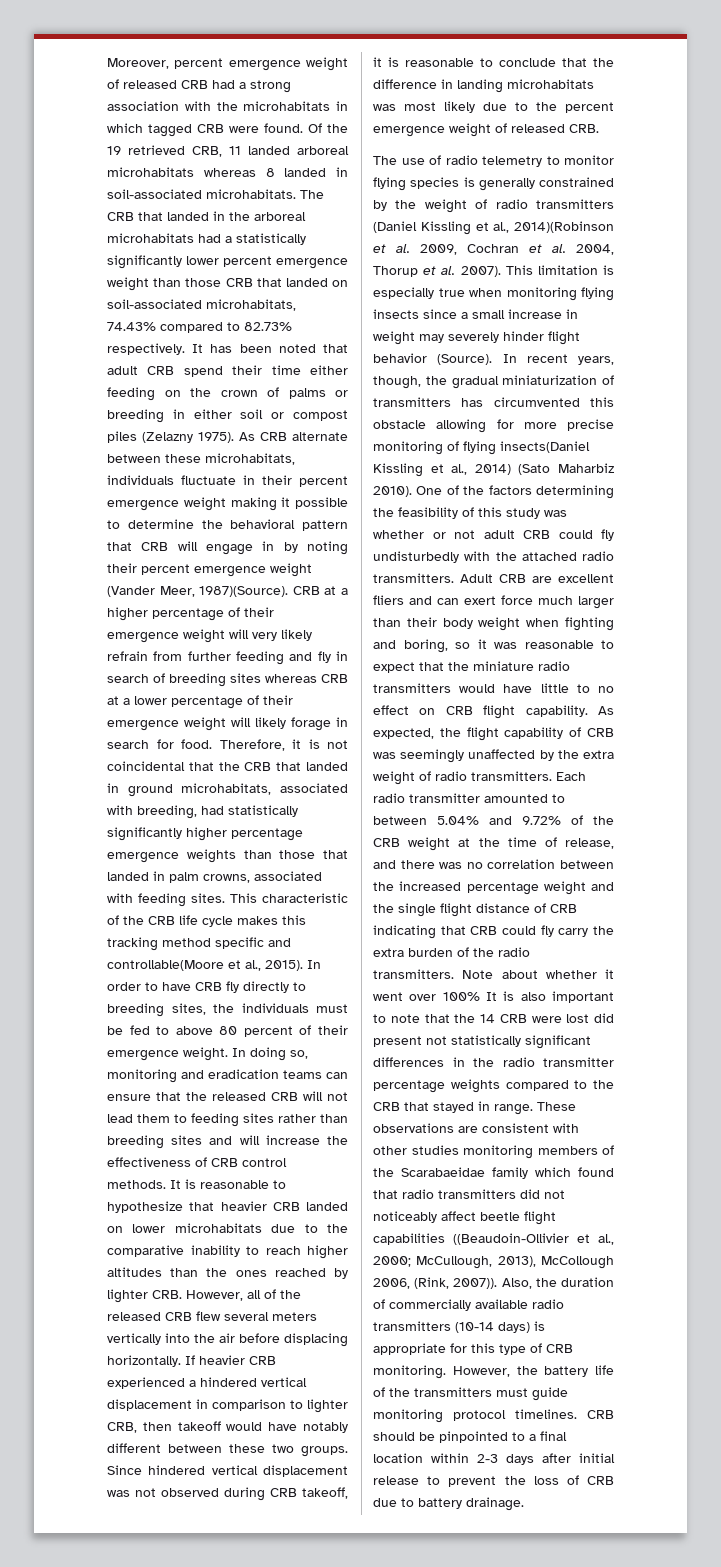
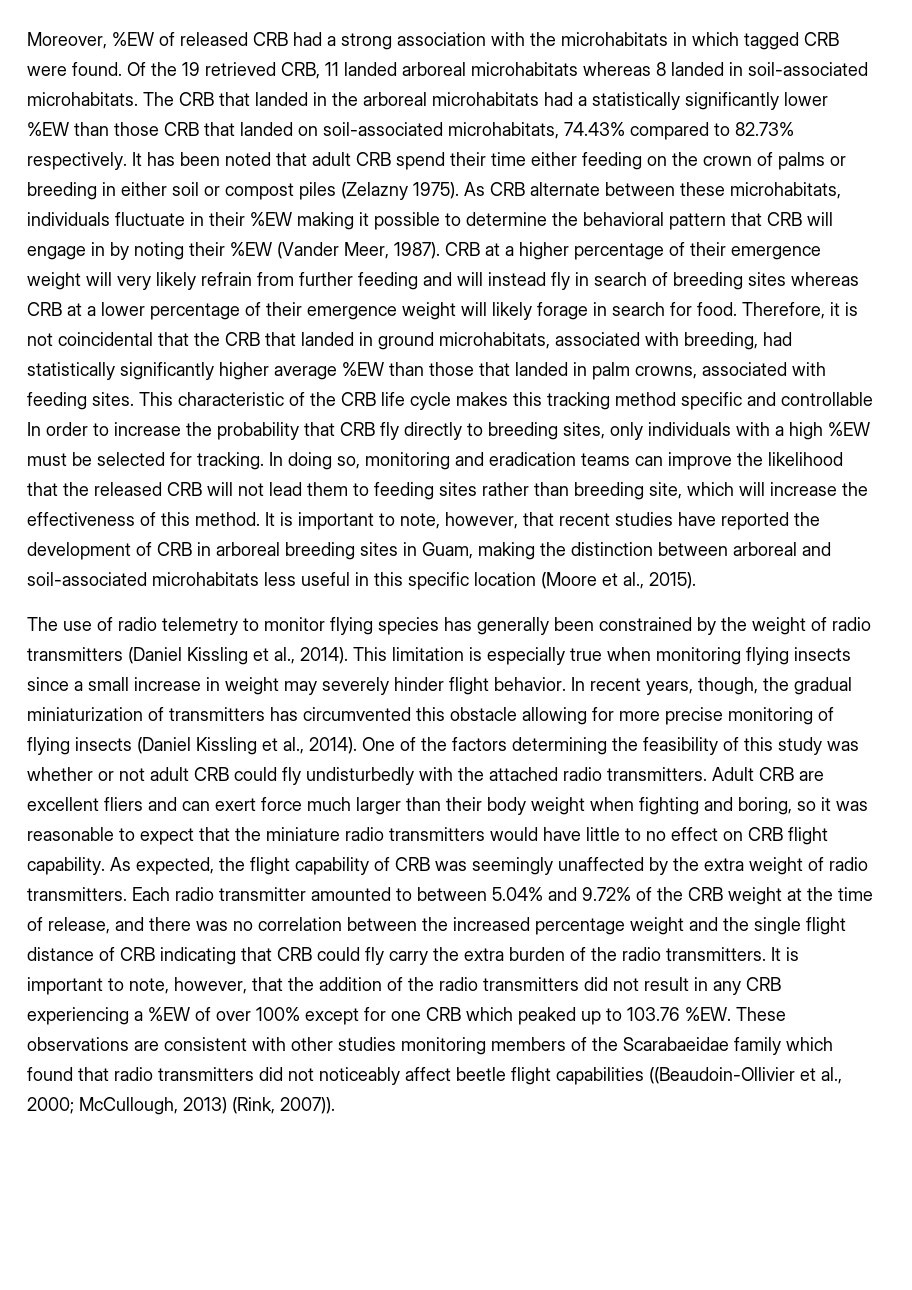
[174,57,348,71] percent emergence weight -> [112,32,154,46] %EW
[223,256,348,269] [107,277,149,291] percent emergence weight -> [27,122,69,136] %EW
[299,476,348,487] [107,497,226,511] percent emergence weight -> [250,212,292,226] %EW
[141,563,312,577] percent emergence weight -> [230,242,272,256] %EW
[199,586,289,597] 1987)(Source). -> [394,242,440,259] 1987).
(313, 656) none -> [457,272,546,286] will instead
[231,828,303,841] [107,849,236,863] percentage emergence weights -> [274,362,384,380] average %EW
[107,960,321,971] [107,982,191,991] controllable(Moore et al., 2015). In order to have -> [781,392,873,406] [27,422,335,440] controllable In order to increase the probability that
[213,1003,348,1013] [107,1025,348,1037] [107,1047,228,1061] the individuals must be fed to above 80 percent of their emergence weight. -> [610,422,870,440] [27,452,264,470] only individuals with a high %EW must be selected for tracking.
[107,1094,151,1101] ensure -> [668,452,843,470] improve the likelihood
[171,1135,233,1145] sites and -> [649,482,734,499] site, which
[211,1158,287,1167] [107,1179,286,1189] [107,1201,348,1213] [107,1223,348,1233] [107,1245,348,1259] [107,1267,348,1279] [107,1289,301,1303] [107,1311,317,1321] [107,1333,348,1347] [107,1355,276,1367] [107,1377,307,1389] [107,1399,348,1413] [107,1421,348,1433] [107,1443,348,1457] [107,1465,348,1477] [107,1487,348,1501] [373,57,614,67] [373,79,594,93] [373,101,614,113] [373,123,599,137] CRB control methods. It is reasonable to hypothesize that heavier CRB landed on lower microhabitats due to the comparative inability to reach higher altitudes than the ones reached by lighter CRB. However, all of the released CRB flew several meters vertically into the air before displacing horizontally. If heavier CRB experienced a hindered vertical displacement in comparison to lighter CRB, then takeoff would have notably different between these two groups. Since hindered vertical displacement was not observed during CRB takeoff, it is reasonable to conclude that the difference in landing microhabitats was most likely due to the percent emergence weight of released CRB. -> [161,512,820,530] [27,542,831,560] [27,572,696,590] this method. It is important to note, however, that recent studies have reported the development of CRB in arboreal breeding sites in Guam, making the distinction between arboreal and soil-associated microhabitats less useful in this specific location (Moore et al., 2015).
[463,177,535,191] is generally -> [444,617,594,635] has generally been
[514,221,614,233] [373,244,614,255] [373,266,501,277] 2014)(Robinson et al. 2009, Cochran et al. 2004, Thorup et al. 2007). -> [300,647,348,664] 2014).
[373,353,493,365] behavior (Source). -> [494,677,566,691] behavior.
[500,441,590,453] [373,463,615,477] [373,486,412,497] insects(Daniel Kissling et al., 2014) (Sato Maharbiz 2010). -> [75,737,357,755] insects (Daniel Kissling et al., 2014).
[462,969,614,979] [373,991,614,1003] [373,1013,614,1023] [373,1035,591,1049] [373,1057,614,1067] [373,1079,614,1093] [373,1101,533,1115] Note about whether it went over 100% It is also important to note that the 14 CRB were lost did present not statistically significant differences in the radio transmitter percentage weights compared to the CRB that stayed in range. -> [771,947,799,961] [27,977,781,995] [27,1007,731,1025] It is important to note, however, that the addition of the radio transmitters did not result in any CRB experiencing a %EW of over 100% except for one CRB which peaked up to 103.76 %EW.
[497,1256,614,1269] [373,1277,614,1289] [373,1299,564,1311] [373,1321,545,1333] [373,1343,573,1355] [373,1365,614,1379] [373,1387,568,1401] [373,1409,614,1423] [373,1431,567,1443] [373,1453,615,1465] [373,1475,614,1487] [373,1497,524,1511] 2013), McCollough 2006, (Rink, 2007)). Also, the duration of commercially available radio transmitters (10-14 days) is appropriate for this type of CRB monitoring. However, the battery life of the transmitters must guide monitoring protocol timelines. CRB should be pinpointed to a final location within 2-3 days after initial release to prevent the loss of CRB due to battery drainage. -> [183,1097,335,1114] 2013) (Rink, 2007)).

